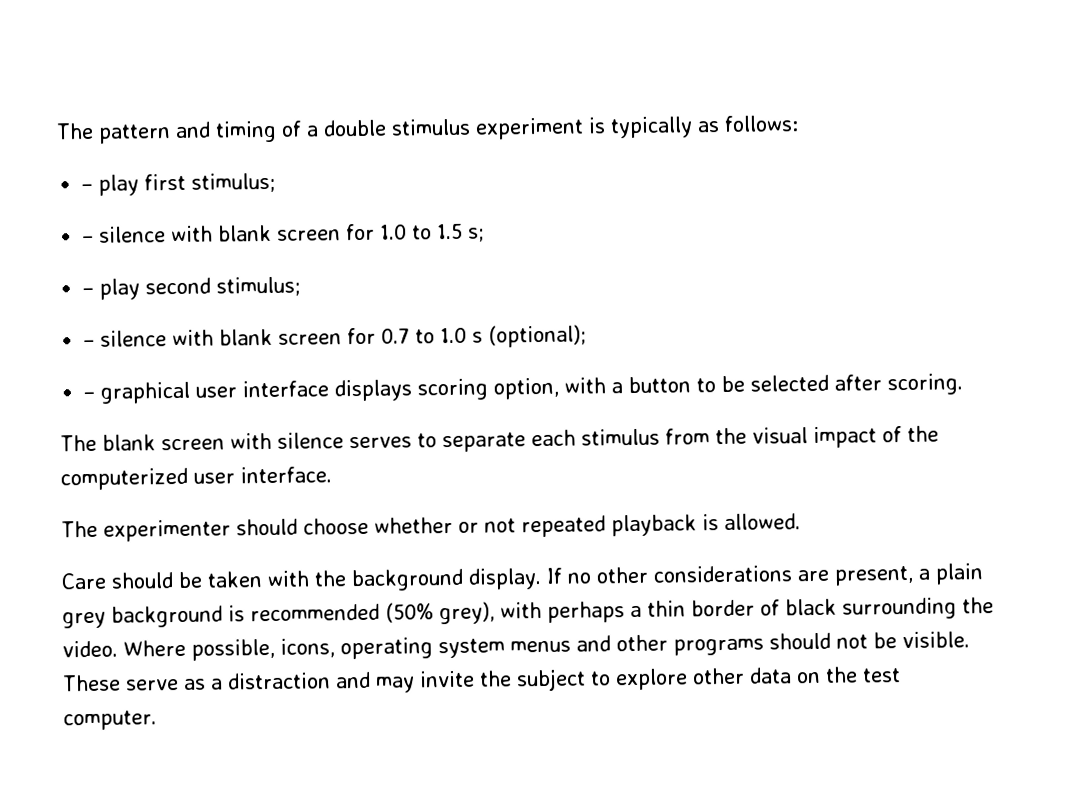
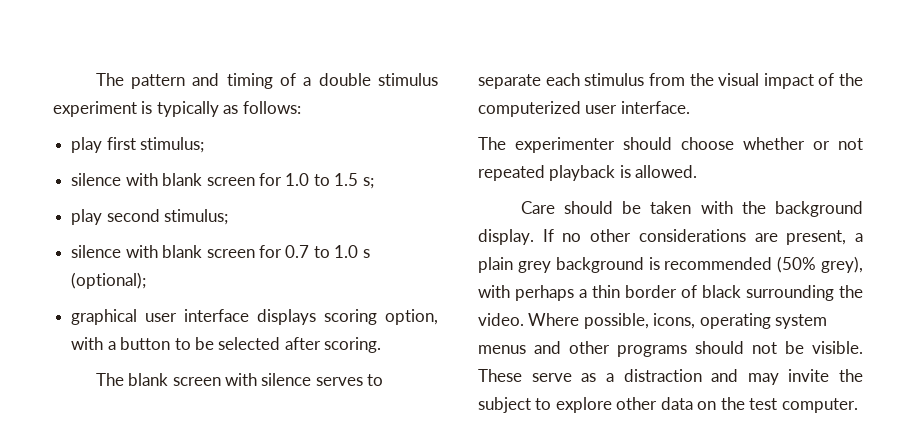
[81,183,94,192] – -> (301, 107) none
[82,235,95,244] – -> (205, 145) none
[82,287,95,296] – -> (374, 183) none
[83,339,96,348] – -> (229, 217) none
[83,391,96,400] – -> (147, 280) none

